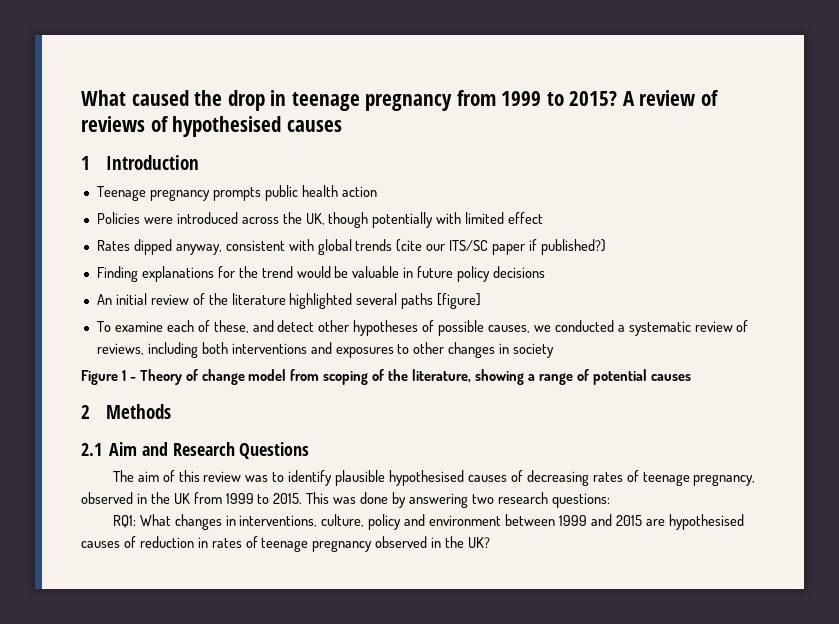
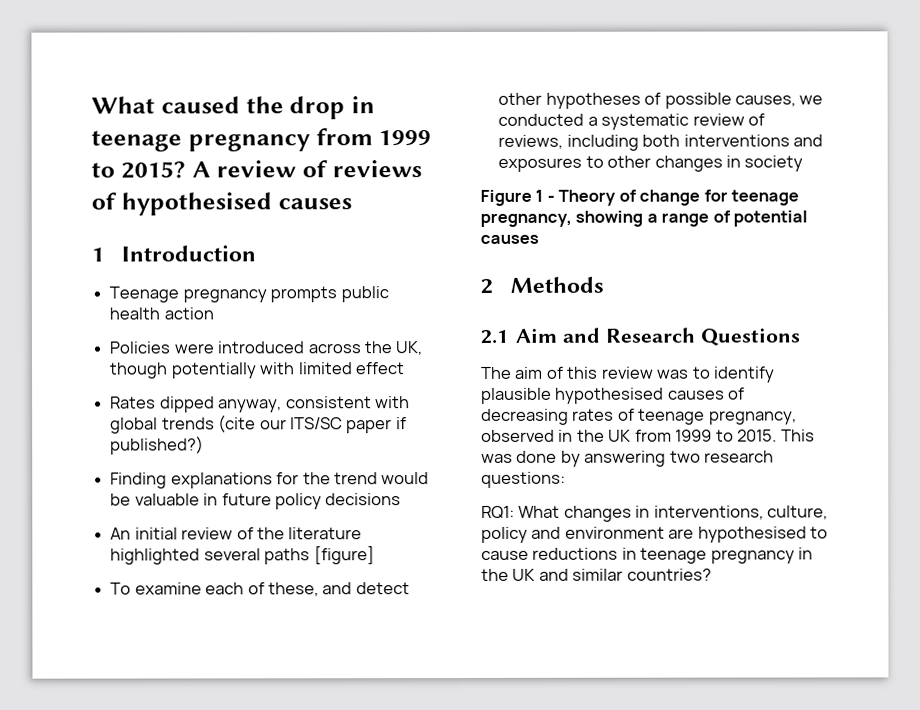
[248,369,472,385] model from scoping of the literature, -> [703,189,800,206] [480,212,572,227] for teenage pregnancy,
[505,514,744,530] [81,536,491,552] between 1999 and 2015 are hypothesised causes of reduction in rates of teenage pregnancy observed in the UK? -> [668,526,829,543] [481,547,814,564] [481,568,712,581] are hypothesised to cause reductions in teenage pregnancy in the UK and similar countries?

